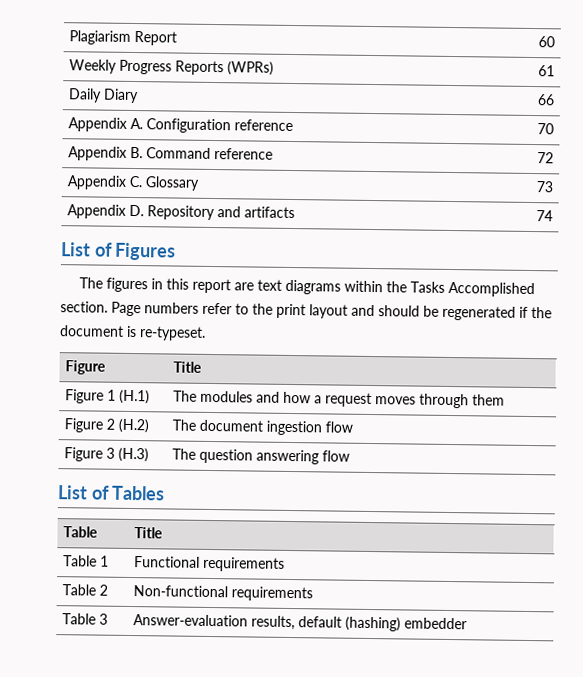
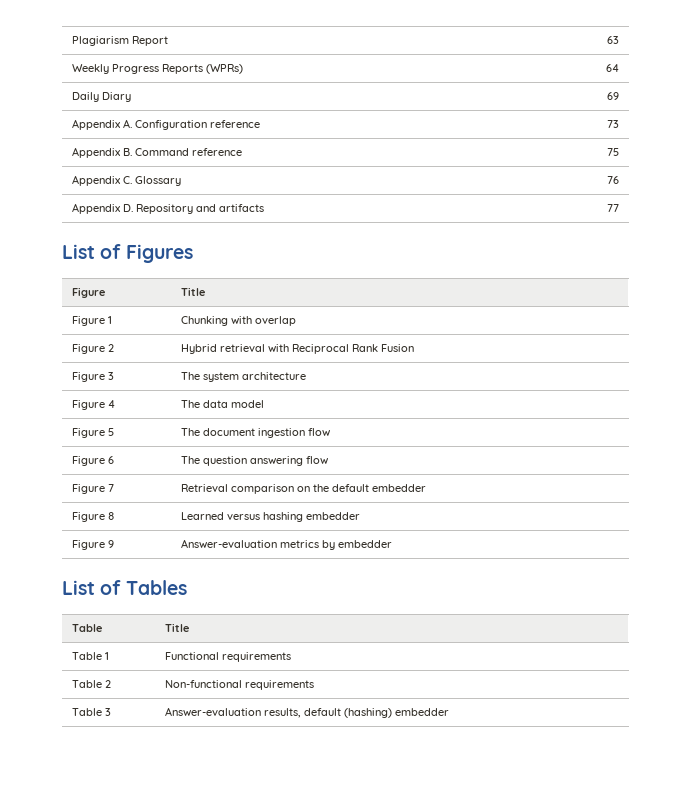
[538,36,556,48] 60 -> [607,36,620,44] 63
[538,65,556,77] 61 -> [606,64,620,72] 64
[537,94,556,106] 66 -> [607,92,620,100] 69
[537,123,555,135] 70 -> [607,120,620,128] 73
[537,152,555,164] 72 -> [607,148,620,156] 75
[536,181,554,193] 73 -> [607,176,620,184] 76
[536,210,554,222] 74 -> [607,204,620,212] 77
[78,277,535,298] [60,301,552,321] [60,325,206,341] [64,360,106,375] [172,361,202,373] [64,389,150,405] [172,390,505,409] [63,418,149,434] // The figures in this report are text diagrams within the Tasks Accomplished section. Page numbers refer to the print layout and should be regenerated if the document is re-typeset. // Figure | Title // Figure 1 (H.1) | The modules and how a request moves through them // Figure 2 (H.2) -> [71,287,105,298] [180,287,205,296] [71,316,112,326] [180,316,296,326] [71,344,114,354] [180,344,414,354] [71,372,114,382] [180,372,306,382] [71,400,115,410] [180,400,264,408] [71,428,114,438] // Figure | Title // Figure 1 | Chunking with overlap // Figure 2 | Hybrid retrieval with Reciprocal Rank Fusion // Figure 3 | The system architecture // Figure 4 | The data model // Figure 5
[105,447,149,463] 3 (H.3) -> [107,456,114,464] 6
(350, 456) none -> [71,484,114,494] [180,484,426,494] [71,512,114,522] [180,512,360,522] [71,540,114,550] [180,539,392,550] // Figure 7 | Retrieval comparison on the default embedder // Figure 8 | Learned versus hashing embedder // Figure 9 | Answer-evaluation metrics by embedder

